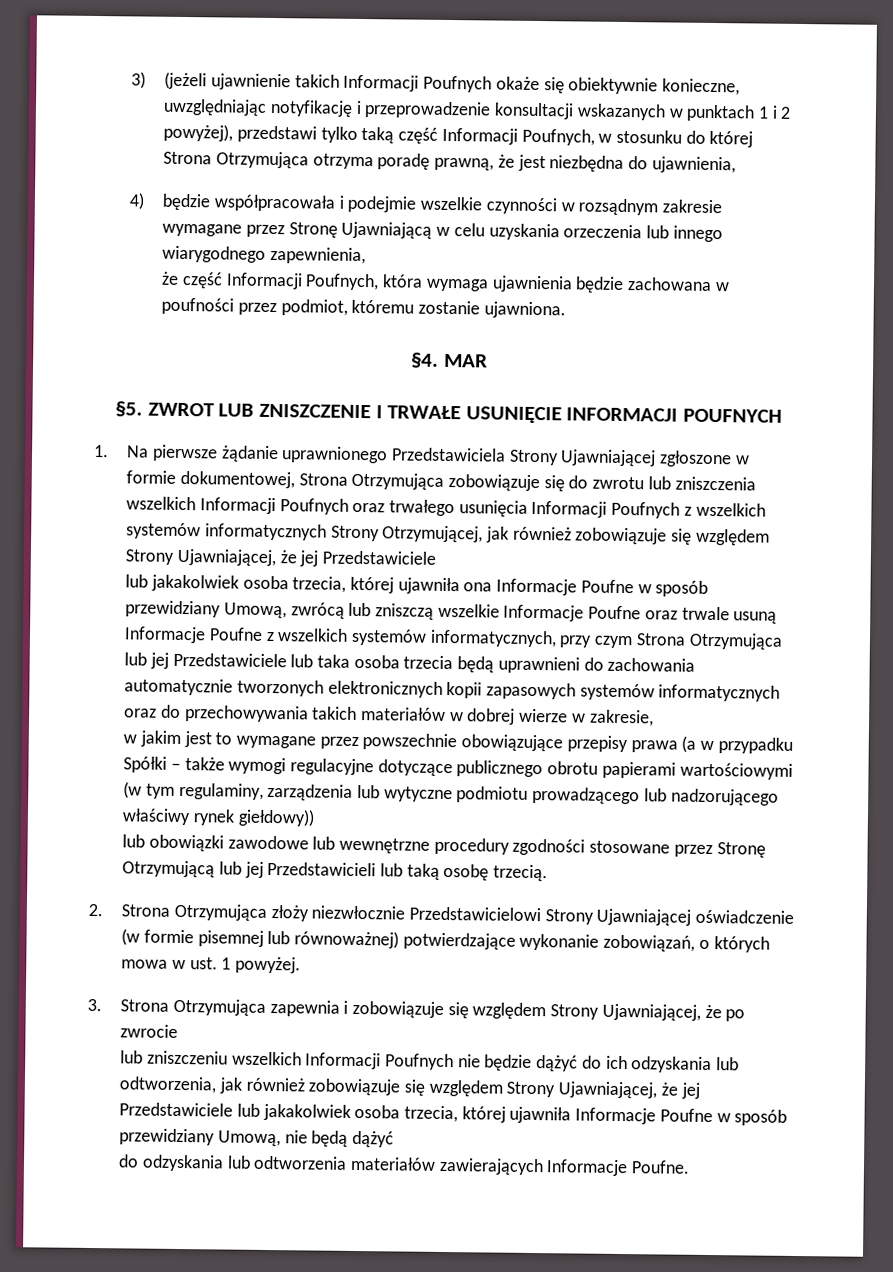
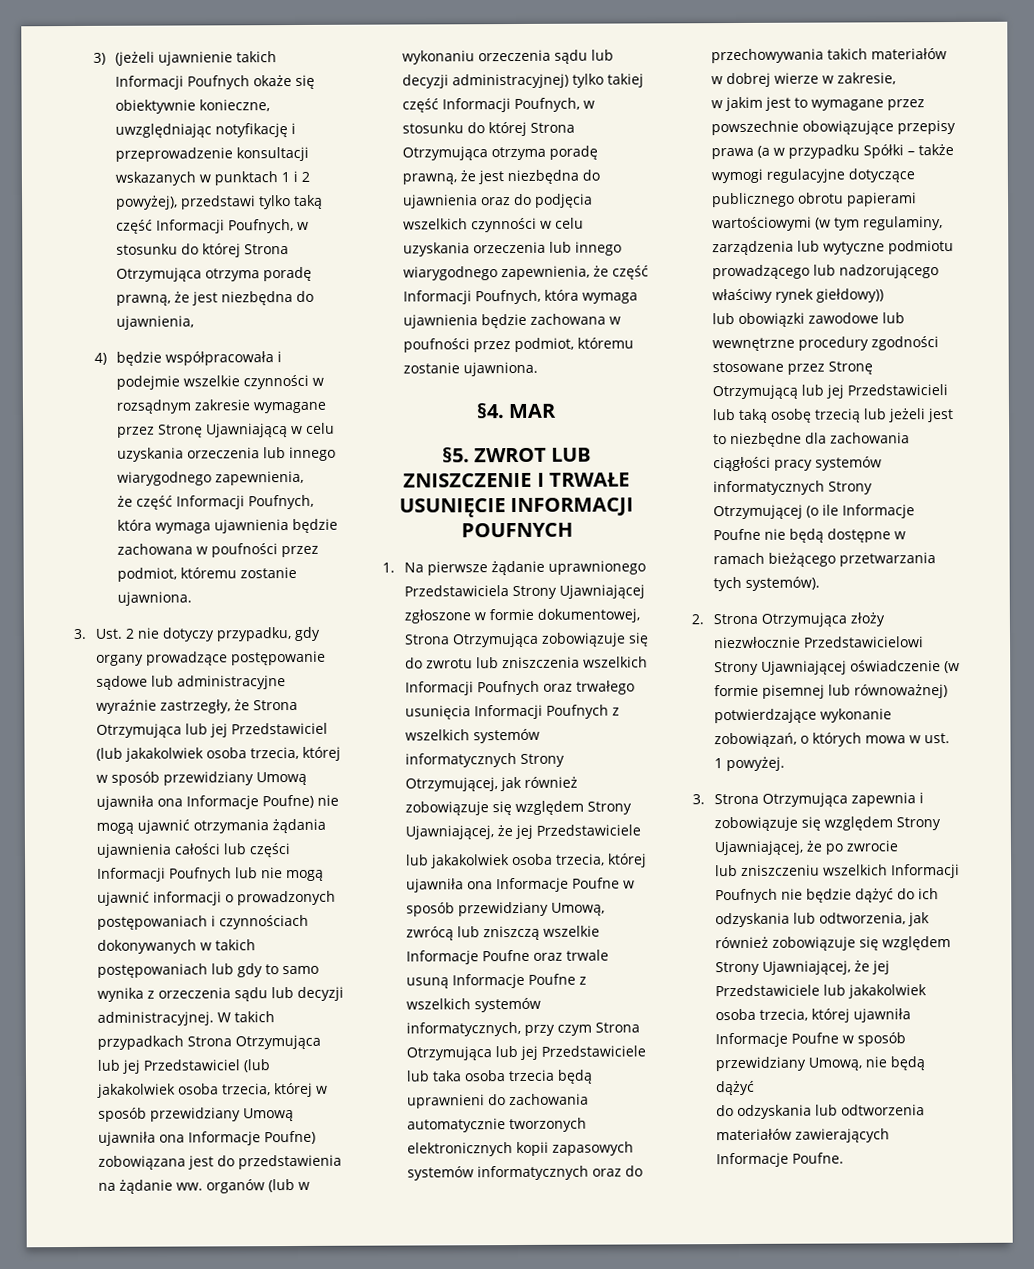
(566, 310) none -> [73,626,321,642] [95,650,326,666] [95,675,286,690] [95,699,298,714] [95,722,328,738] [95,746,341,762] [95,771,307,786] [95,794,339,810] [95,818,326,834] [95,843,291,858] [96,867,324,882] [96,890,336,906] [96,914,309,930] [96,939,256,954] [96,963,319,978] [96,986,344,1002] [96,1011,275,1026] [96,1034,321,1050] [96,1059,270,1074] [96,1082,328,1098] [97,1107,294,1122] [97,1130,316,1146] [97,1154,342,1170] [97,1179,310,1194] [401,49,614,65] [401,73,644,89] [401,97,595,113] [401,121,575,137] [401,145,598,161] [401,169,600,185] [402,193,593,209] [402,217,584,233] [402,241,622,257] [402,265,649,281] [402,289,638,305] [402,313,621,329] [402,337,634,353] [402,361,538,377] // 3. Ust. 2 nie dotyczy przypadku, gdy organy prowadzące postępowanie sądowe lub administracyjne wyraźnie zastrzegły, że Strona Otrzymująca lub jej Przedstawiciel (lub jakakolwiek osoba trzecia, której w sposób przewidziany Umową ujawniła ona Informacje Poufne) nie mogą ujawnić otrzymania żądania ujawnienia całości lub części Informacji Poufnych lub nie mogą ujawnić informacji o prowadzonych postępowaniach i czynnościach dokonywanych w takich postępowaniach lub gdy to samo wynika z orzeczenia sądu lub decyzji administracyjnej. W takich przypadkach Strona Otrzymująca lub jej Przedstawiciel (lub jakakolwiek osoba trzecia, której w sposób przewidziany Umową ujawniła ona Informacje Poufne) zobowiązana jest do przedstawienia na żądanie ww. organów (lub w wykonaniu orzeczenia sądu lub decyzji administracyjnej) tylko takiej część Informacji Poufnych, w stosunku do której Strona Otrzymująca otrzyma poradę prawną, że jest niezbędna do ujawnienia oraz do podjęcia wszelkich czynności w celu uzyskania orzeczenia lub innego wiarygodnego zapewnienia, że część Informacji Poufnych, która wymaga ujawnienia będzie zachowana w poufności przez podmiot, któremu zostanie ujawniona.
[493,864,549,882] trzecią. -> [813,408,954,423] [712,432,910,448] [712,456,882,472] [712,480,873,496] [712,504,915,520] [712,528,906,543] [712,552,936,567] [712,576,820,592] trzecią lub jeżeli jest to niezbędne dla zachowania ciągłości pracy systemów informatycznych Strony Otrzymującej (o ile Informacje Poufne nie będą dostępne w ramach bieżącego przetwarzania tych systemów).

